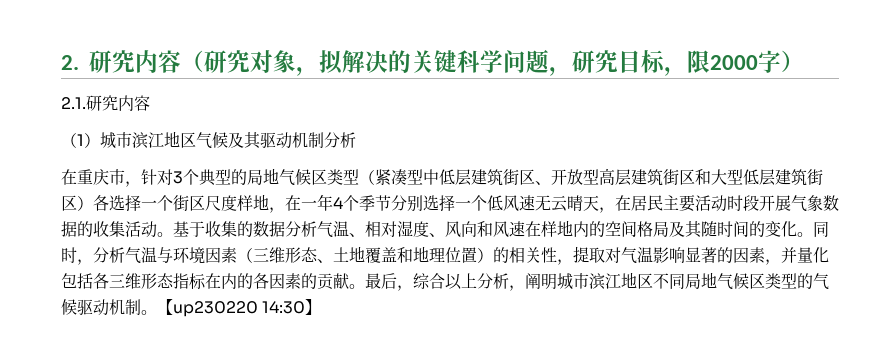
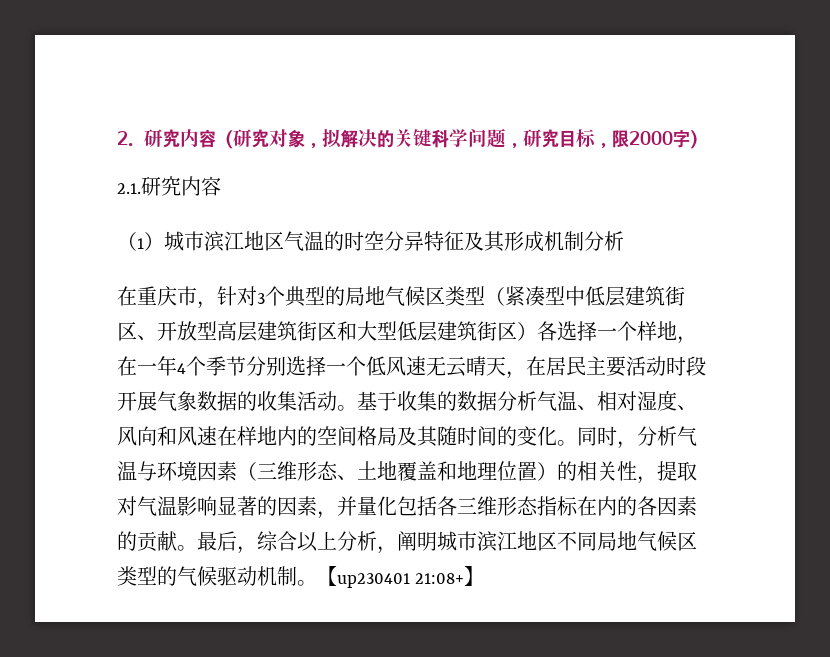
[212,132,292,149] 候及其驱动 -> [304,231,544,252] 温的时空分异特征及其形成
[173,195,237,211] 街区尺度 -> (637, 331) none
[173,301,306,317] up230220 14:30 -> [337,573,465,588] up230401 21:08+

